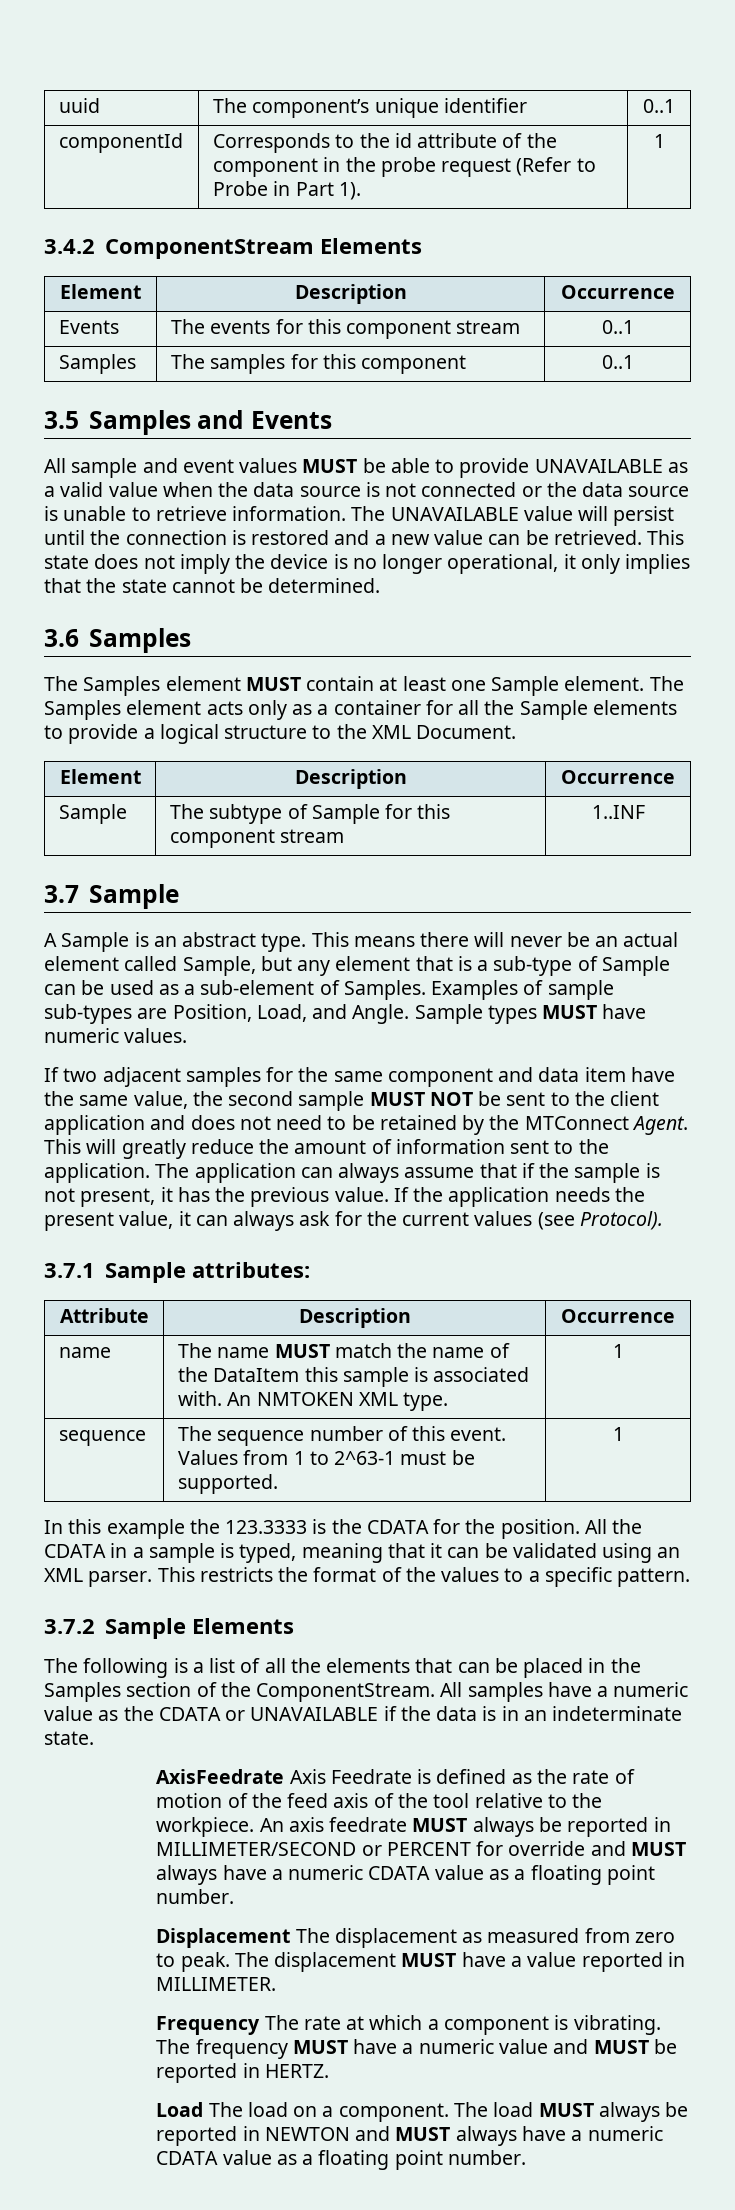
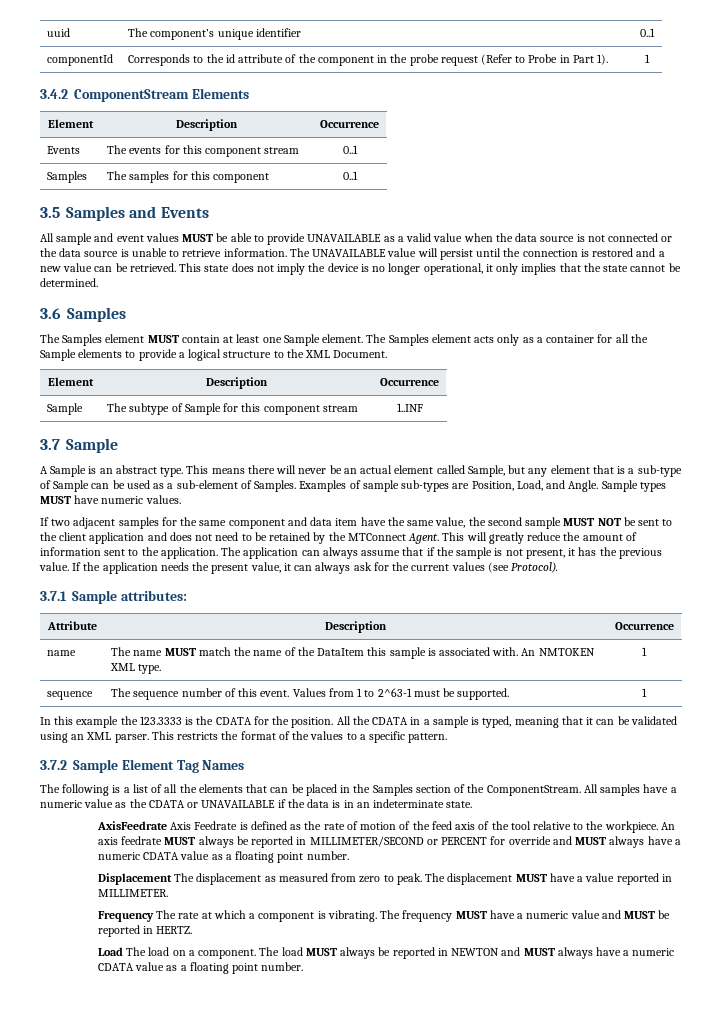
[191,1618,294,1634] Elements -> [121,759,245,773] Element Tag Names

